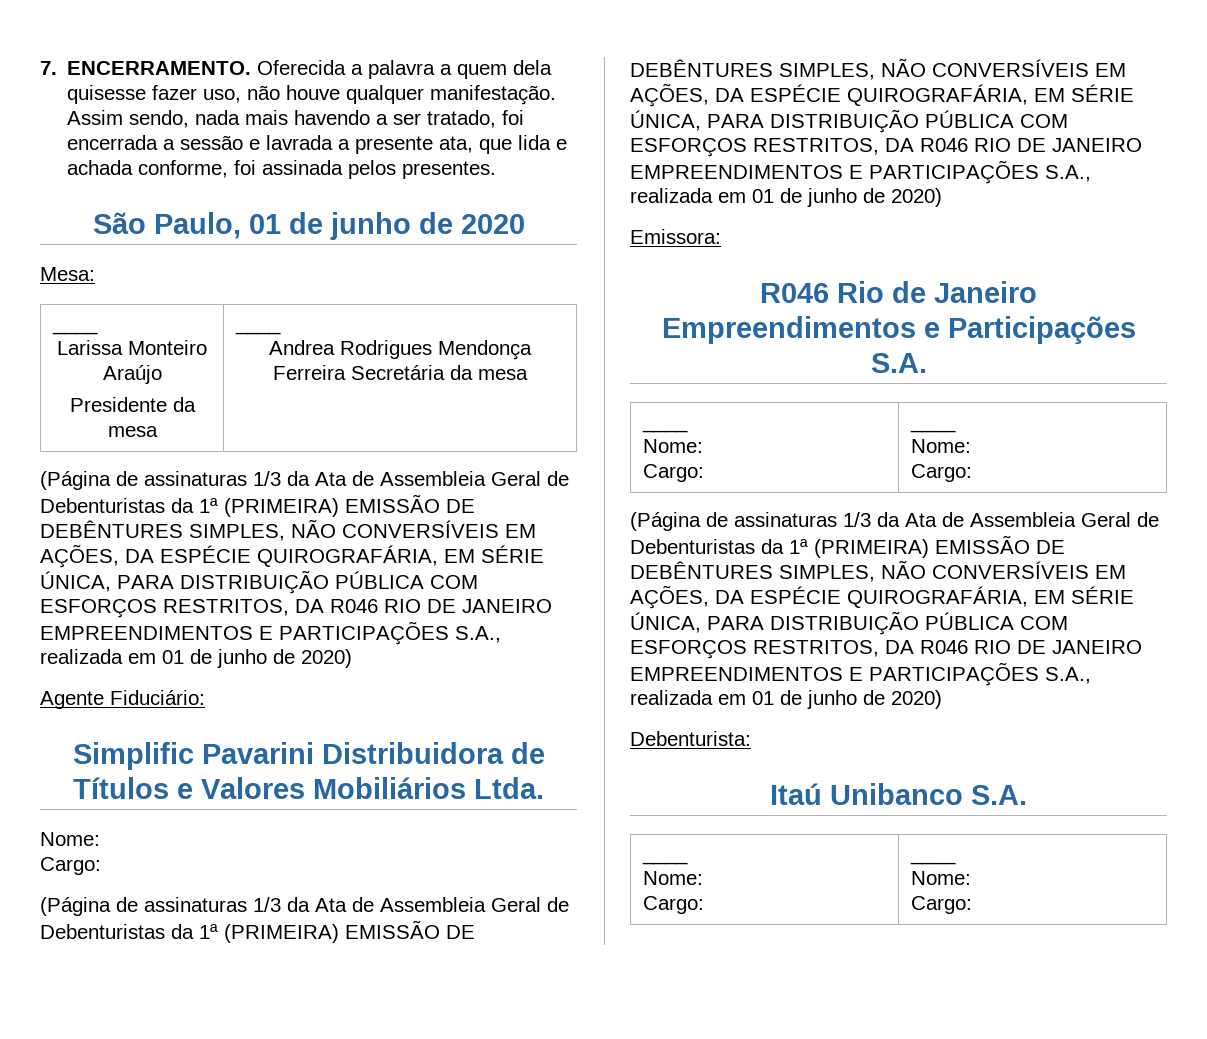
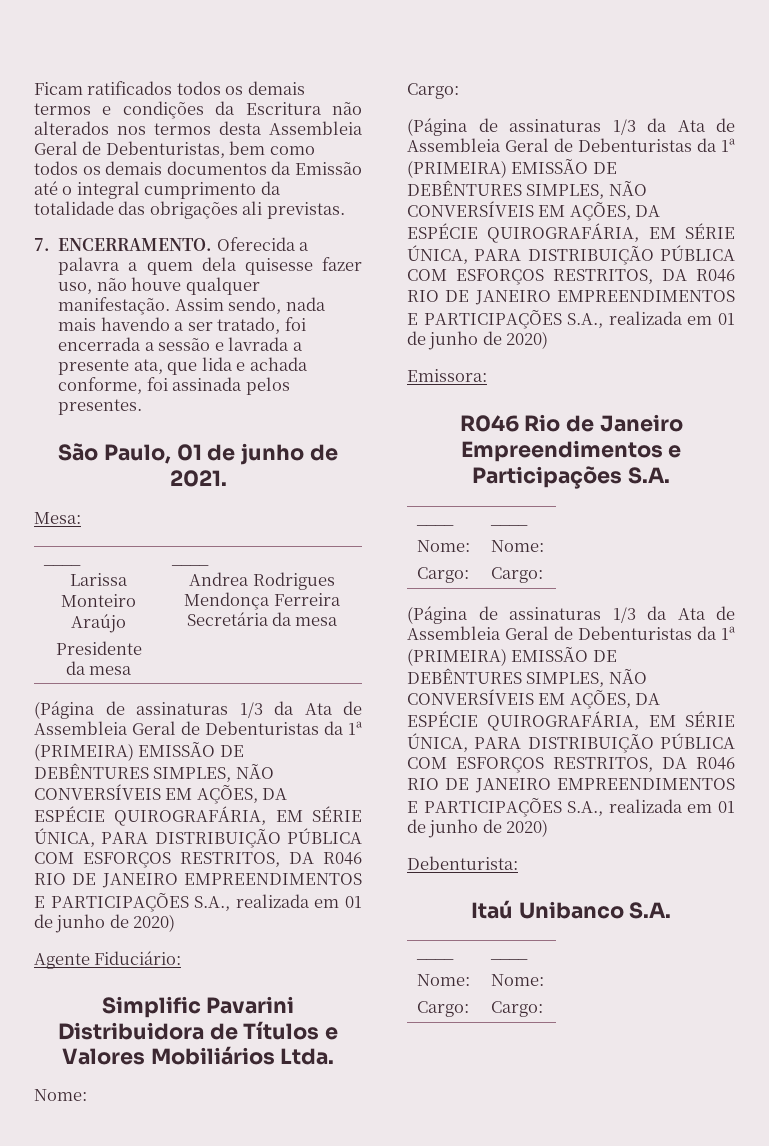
(40, 68) none -> [34,81,305,95] [34,101,362,119] [34,121,363,135] [34,141,315,158] [34,161,362,175] [34,181,281,199] [34,201,345,219] Ficam ratificados todos os demais termos e condições da Escritura não alterados nos termos desta Assembleia Geral de Debenturistas, bem como todos os demais documentos da Emissão até o integral cumprimento da totalidade das obrigações ali previstas. //
[460,214,525,234] 2020 -> [169,470,227,487] 2021.

